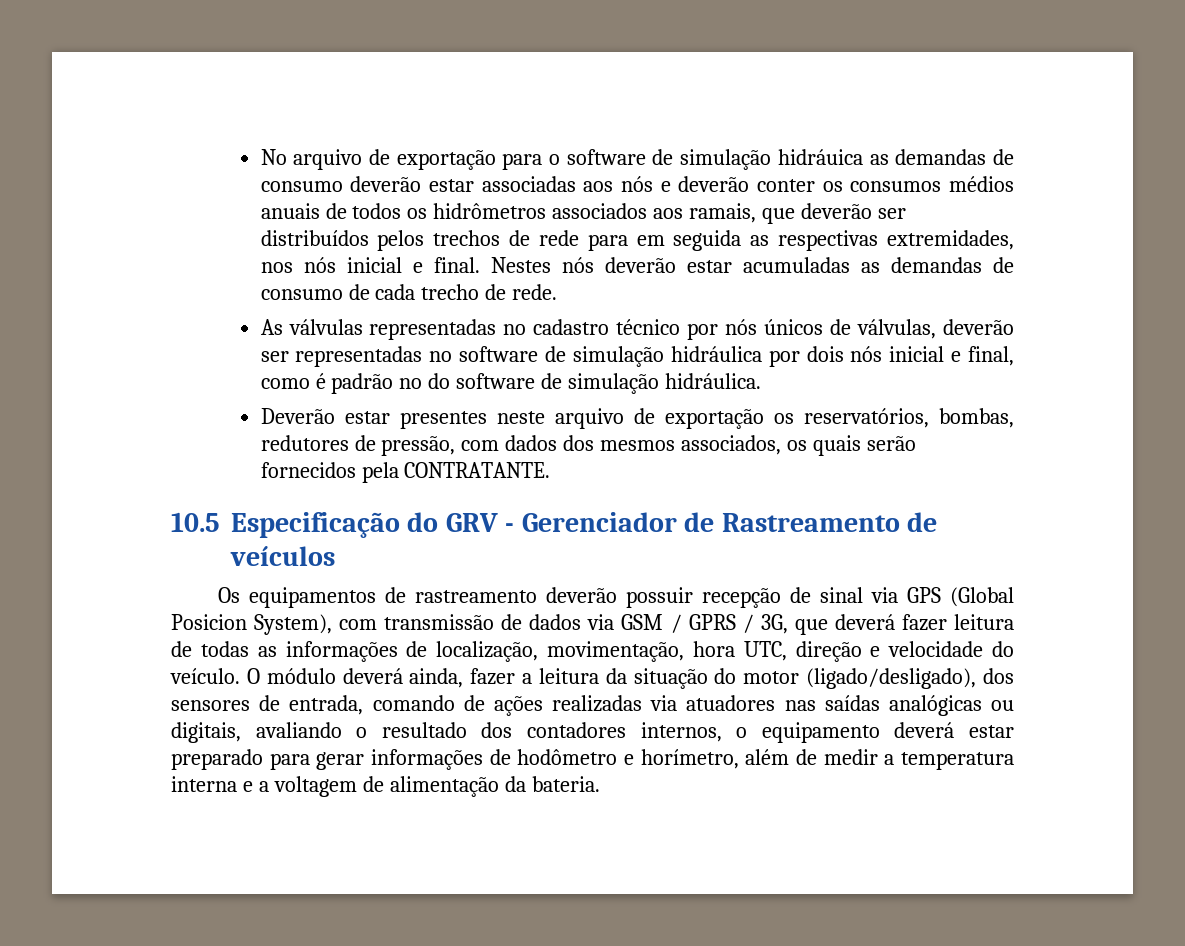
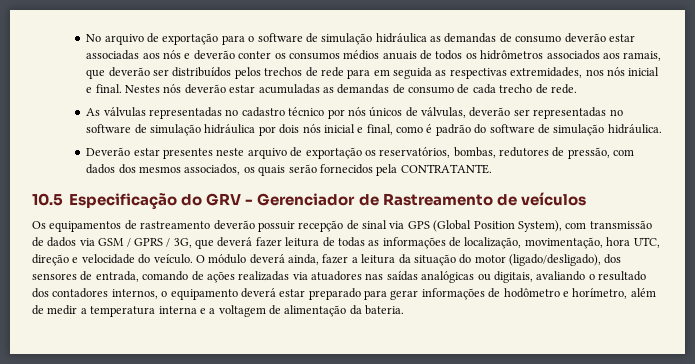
[777,149,863,165] hidráuica -> [375,33,427,43] hidráulica
[399,378,423,389] no -> (471, 130) none
[171,614,247,630] Posicion -> [473,221,515,229] Position

